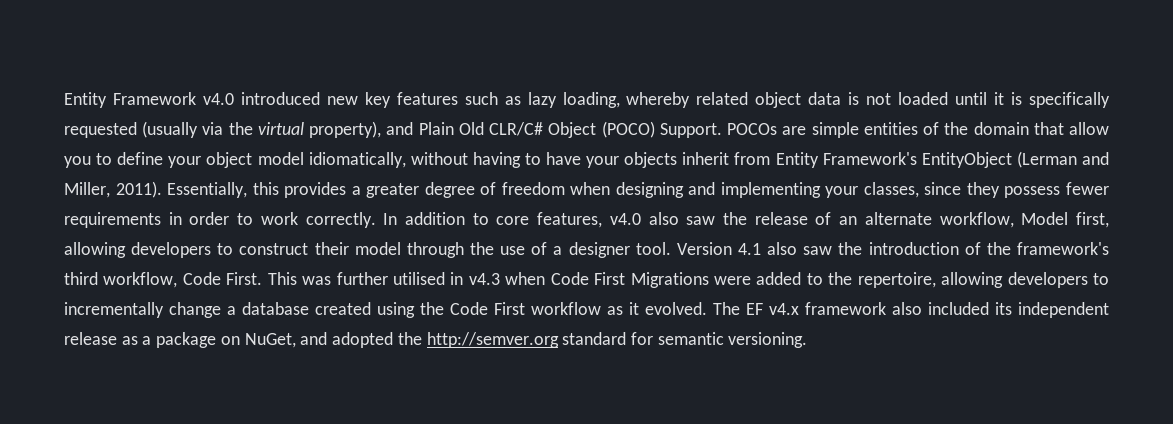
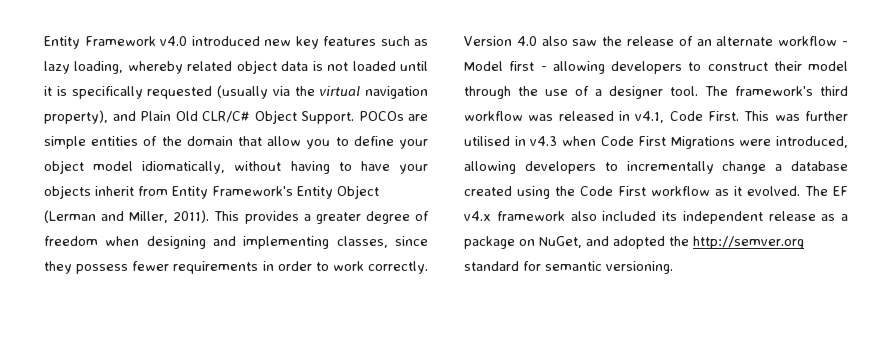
(304, 128) none -> [365,86,428,99] navigation
[601,121,655,138] (POCO) -> (297, 117) none
[921,152,1012,168] EntityObject -> [297,185,379,199] Entity Object
[167,182,279,198] Essentially, this -> [214,211,240,221] This
[825,186,859,198] your -> (330, 242) none
[383,212,641,228] In addition to core features, v4.0 -> [464,36,537,46] Version 4.0
[939,212,1109,228] workflow, Model first, -> [778,36,848,46] [464,61,547,71] workflow - Model first -
[676,242,1109,255] [64,272,178,288] Version 4.1 also saw the introduction of the framework's third workflow, -> [705,86,848,96] [464,111,665,123] The framework's third workflow was released in v4.1,
[756,272,936,288] added to the repertoire, -> [776,136,848,148] introduced,

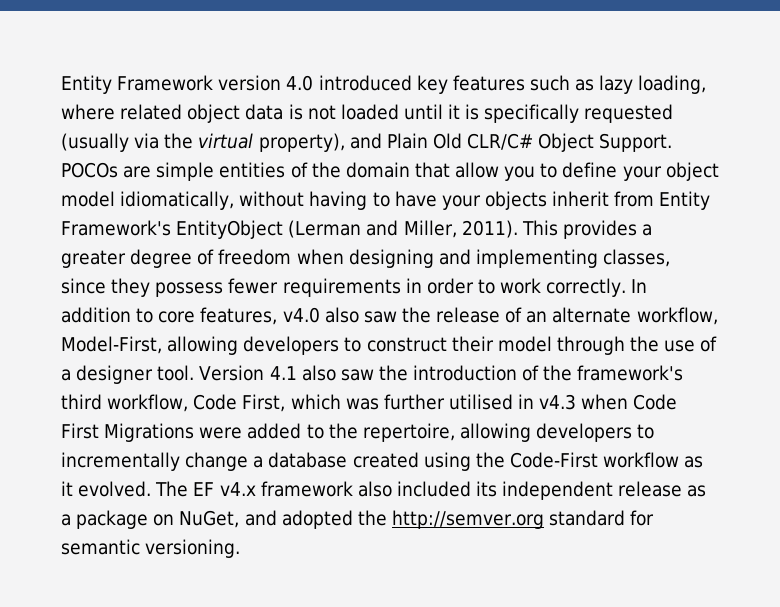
[160,36,291,46] v4.0 introduced new -> [218,75,412,91] version 4.0 introduced
[127,61,183,74] whereby -> [61,104,115,120] where
[365,86,428,99] navigation -> (254, 141) none
[297,185,379,199] Entity Object -> [176,220,284,239] EntityObject
[464,36,537,46] Version 4.0 -> [631,279,648,293] [61,307,320,325] In addition to core features, v4.0
[778,36,848,46] [464,61,547,71] workflow - Model first - -> [636,307,718,325] [61,336,162,354] workflow, Model-First,
[705,86,848,96] [464,111,770,123] The framework's third workflow was released in v4.1, Code First. This -> [199,365,684,381] [61,394,341,412] Version 4.1 also saw the introduction of the framework's third workflow, Code First, which
[776,136,848,148] introduced, -> [247,423,455,442] added to the repertoire,
[580,186,646,196] Code First -> [509,452,598,468] Code-First

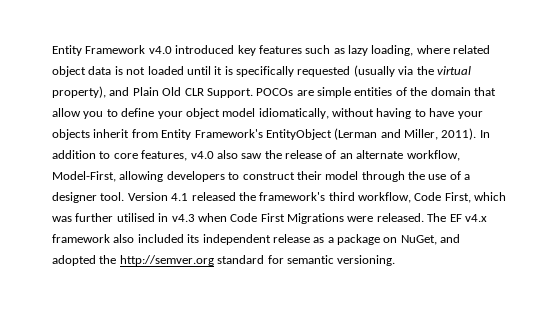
[218,75,314,91] version 4.0 -> [148,46,172,54] v4.0
[467,133,595,152] CLR/C# Object -> [184,88,204,96] CLR
[521,220,653,239] [61,249,671,268] [61,278,627,297] This provides a greater degree of freedom when designing and implementing classes, since they possess fewer requirements in order to work correctly. -> (477, 134) none
[301,365,540,381] also saw the introduction of -> [191,192,236,201] released
[247,423,655,442] [61,452,704,471] [61,481,152,497] added to the repertoire, allowing developers to incrementally change a database created using the Code-First workflow as it evolved. -> [376,213,424,222] released.

